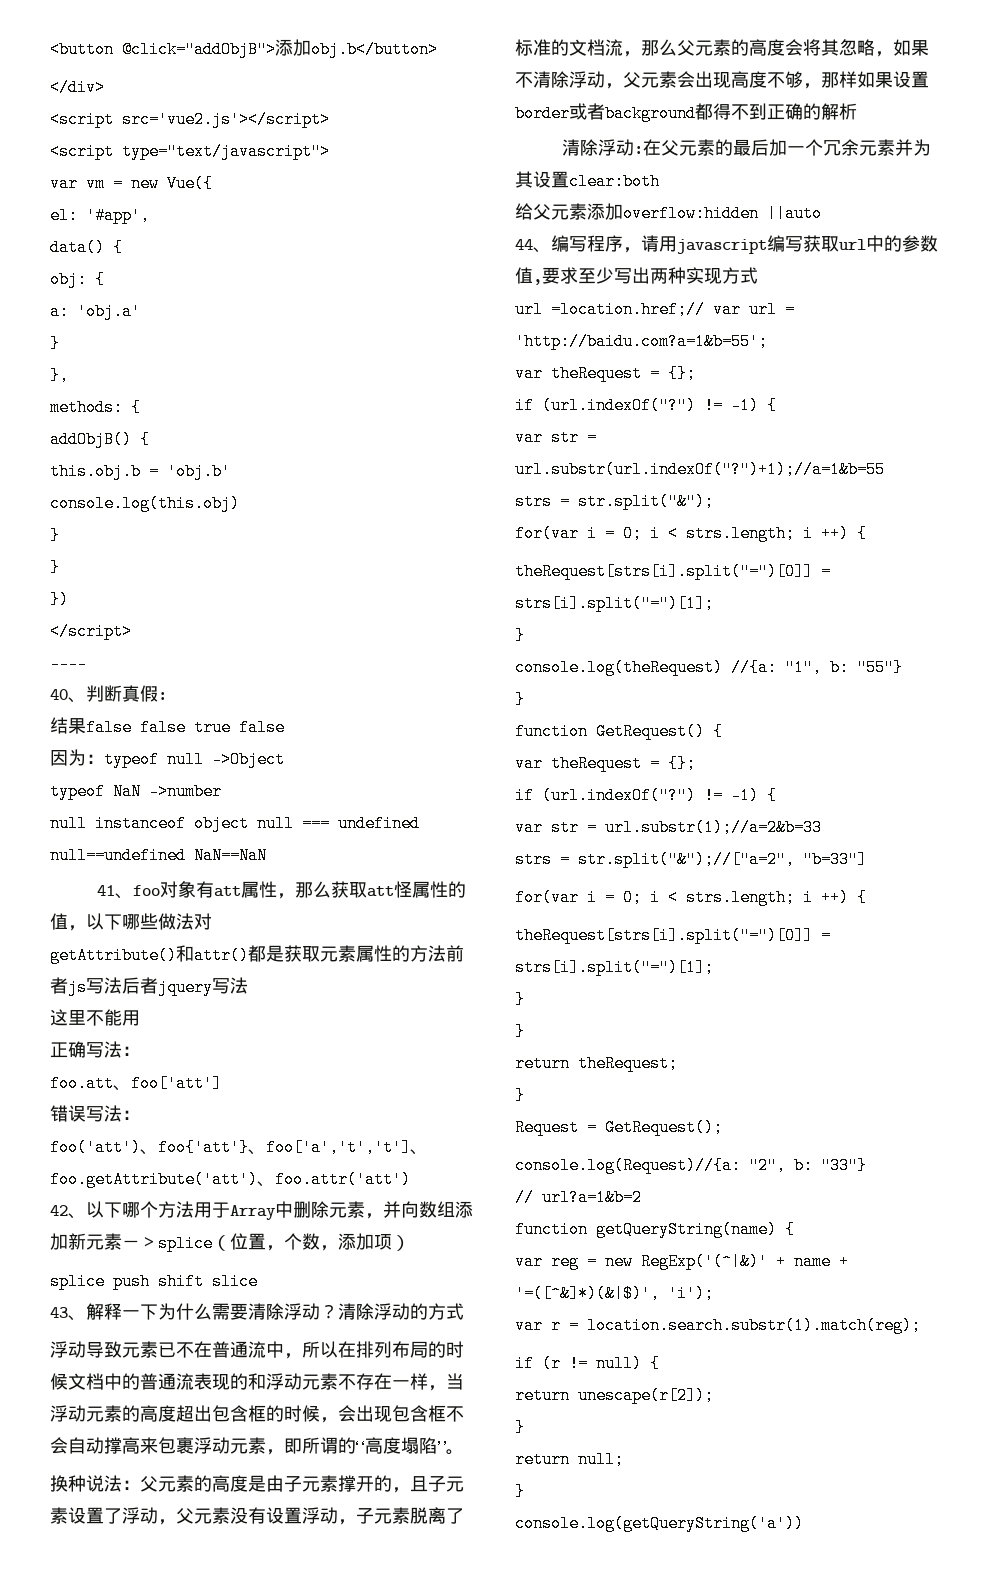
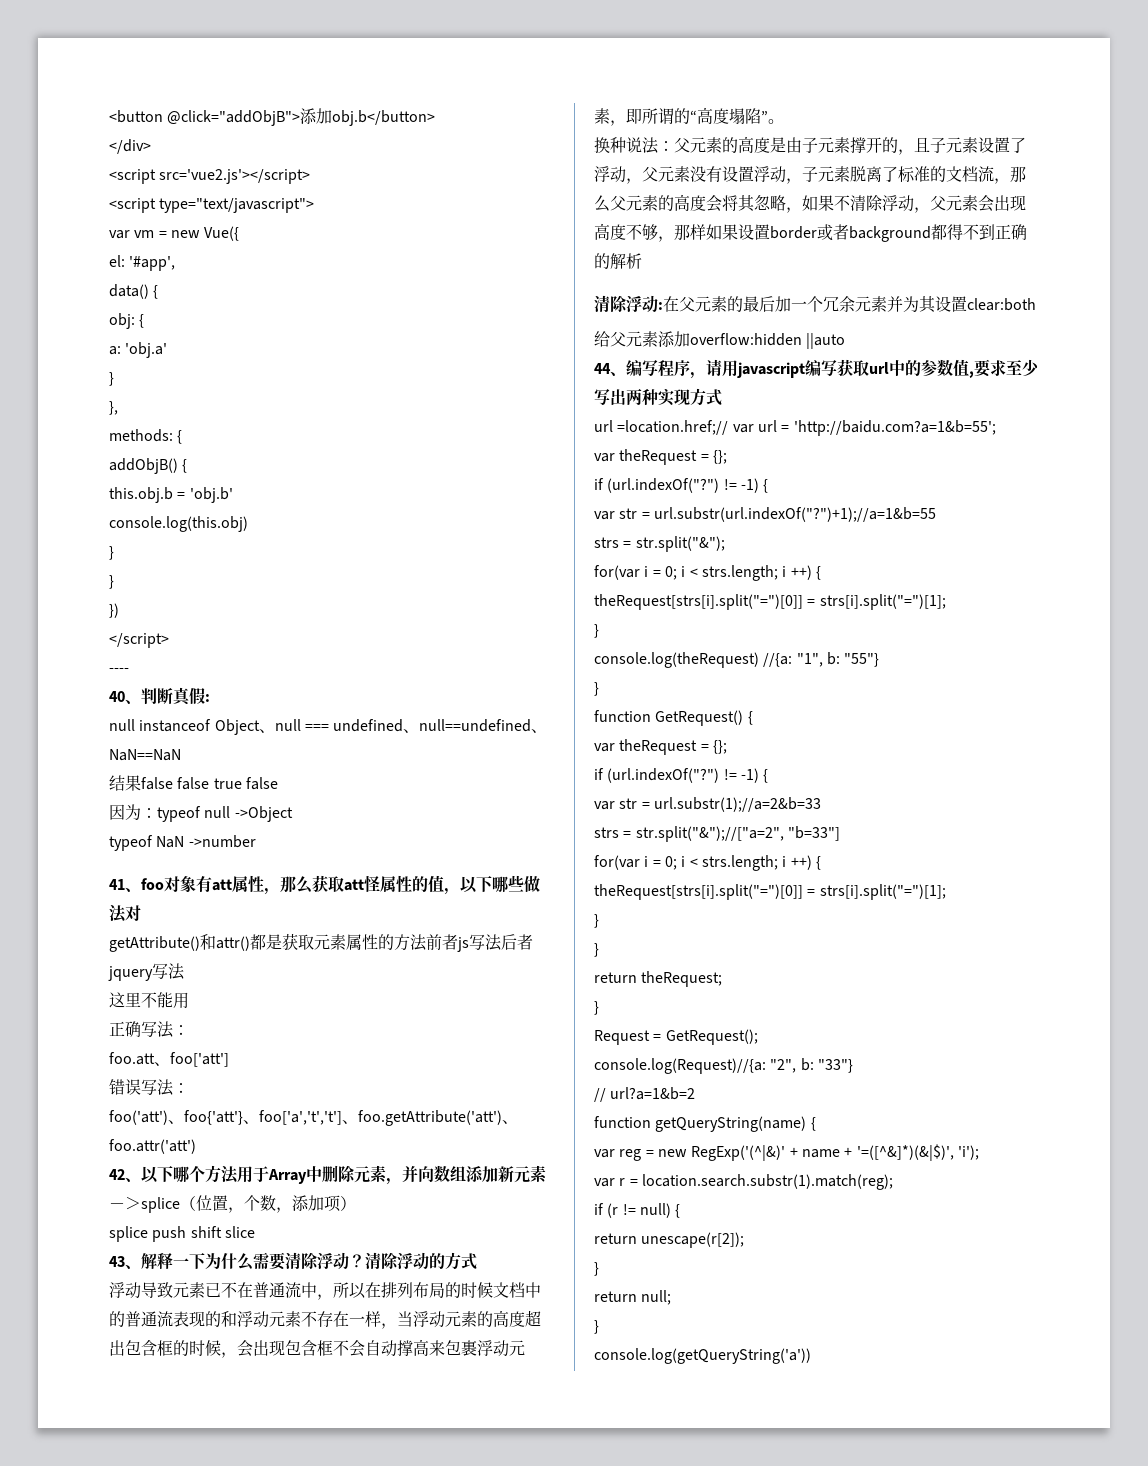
(167, 696) none -> [109,719,548,735] [109,749,181,761] // null instanceof Object、null === undefined、null==undefined、NaN==NaN
[50,815,420,832] [50,847,267,864] // null instanceof object null === undefined null==undefined NaN==NaN -> (256, 841) none

